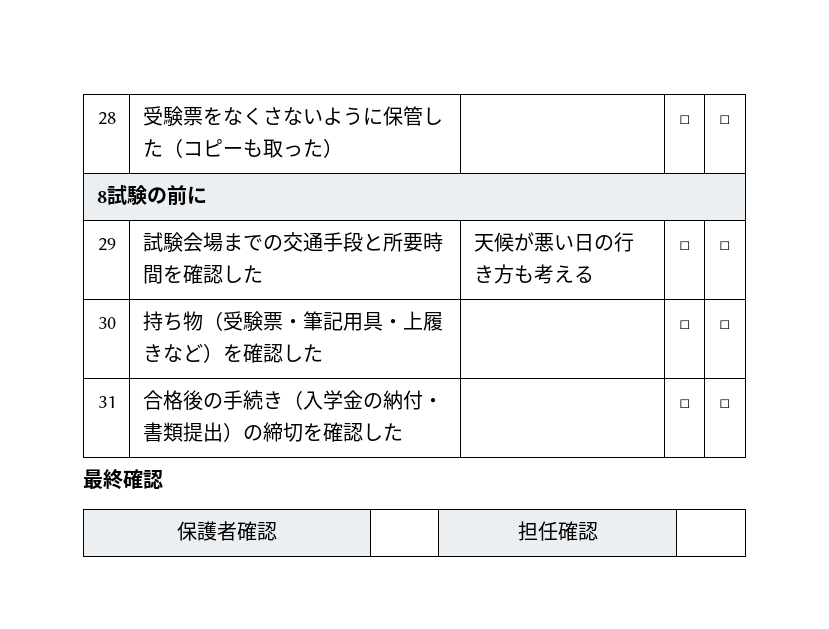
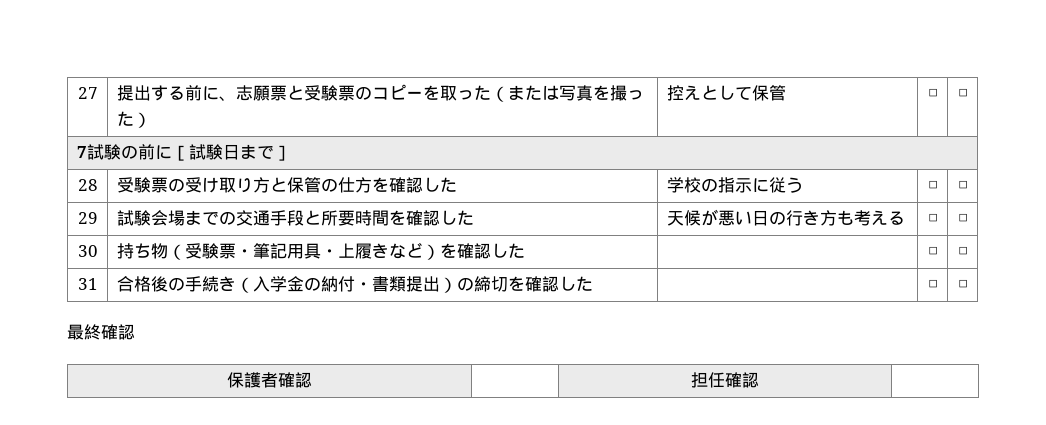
[97,112,116,125] [142,106,443,127] [142,138,343,158] [678,115,691,124] [719,115,731,124] [96,185,207,206] 28 | 受験票をなくさないように保管した（コピーも取った） | | □ | □ // 8試験の前に -> [77,87,98,99] [116,84,644,102] [116,111,151,128] [666,85,786,101] [927,88,938,99] [957,88,968,99] [76,144,291,161] [77,179,98,191] [116,177,457,193] [666,177,803,193] [927,180,938,191] [957,180,968,191] 27 | 提出する前に、志願票と受験票のコピーを取った（または写真を撮った） | 控えとして保管 | □ | □ // 7試験の前に［試験日まで］ // 28 | 受験票の受け取り方と保管の仕方を確認した | 学校の指示に従う | □ | □

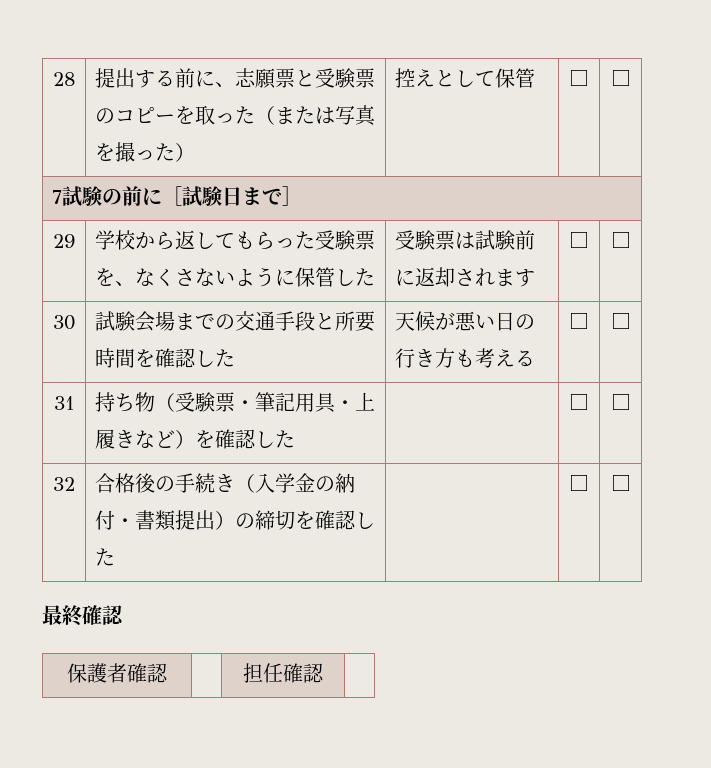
[77,87,98,99] 27 -> [53,72,75,86] 28
[77,179,98,191] [116,177,457,193] [666,177,803,193] [927,180,938,191] [957,180,968,191] [77,212,98,224] 28 | 受験票の受け取り方と保管の仕方を確認した | 学校の指示に従う | □ | □ // 29 -> [53,234,75,248] [95,230,376,250] [95,267,376,287] [395,230,536,250] [395,267,536,287] [569,232,589,248] [610,232,631,248] [53,315,75,330] 29 | 学校から返してもらった受験票を、なくさないように保管した | 受験票は試験前に返却されます | □ | □ // 30
[77,245,98,257] 30 -> [53,396,75,410] 31
[77,278,98,290] 31 -> [53,477,75,491] 32

